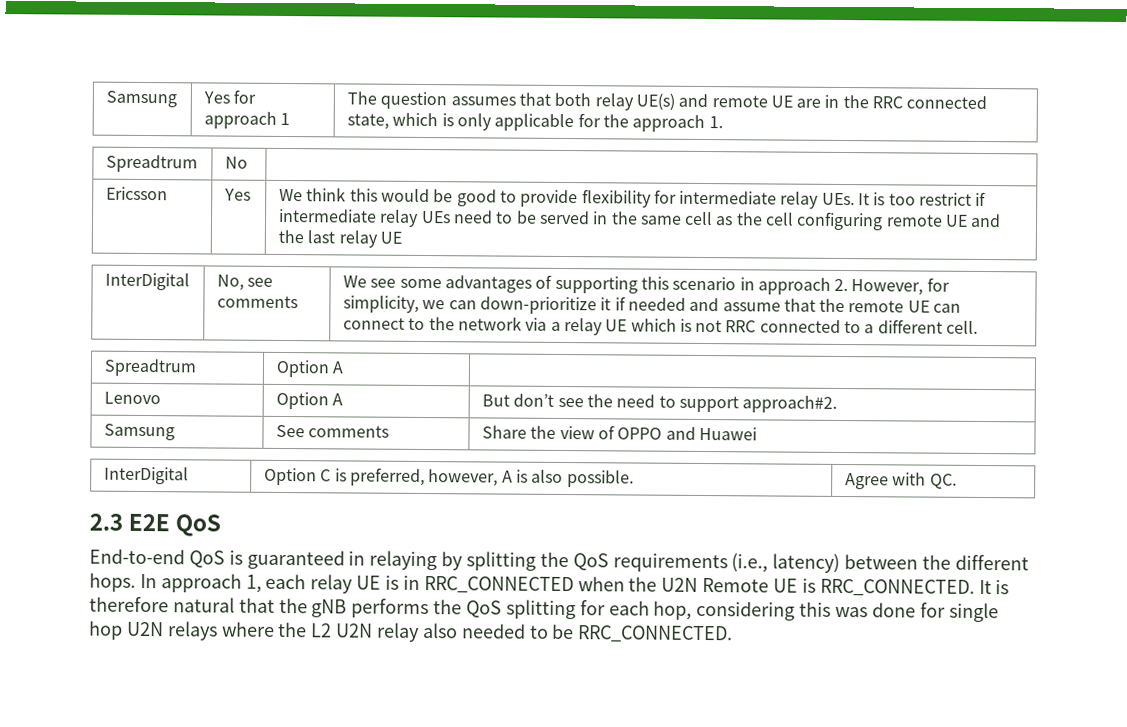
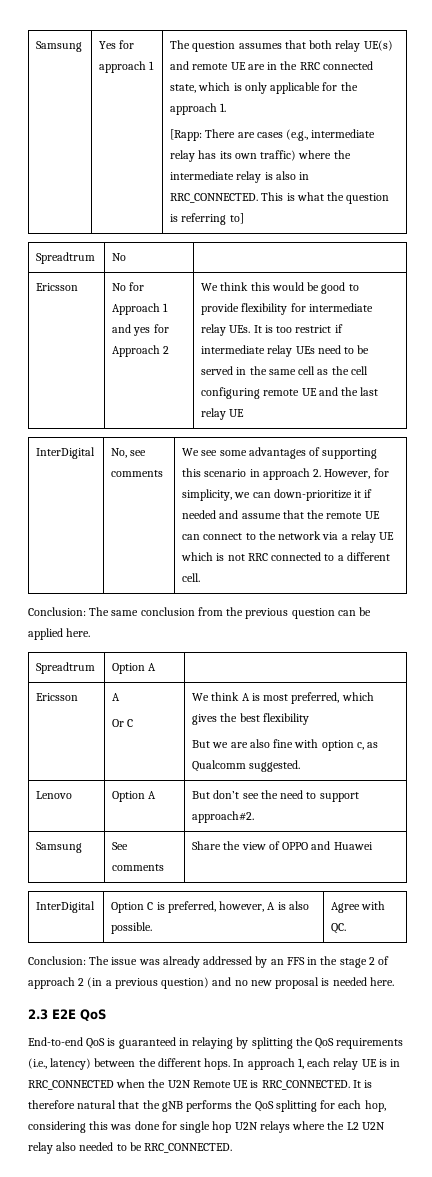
[105,154,198,173] [224,156,248,169] [105,186,168,201] [223,188,251,201] // Spreadtrum | No | // Ericsson | Yes -> [170,129,376,141] [170,150,351,162] [170,171,310,183] [170,192,390,204] [170,213,244,225] [36,252,96,264] [112,253,127,261] [36,283,79,291] [112,282,145,291] [112,303,169,315] [112,324,169,336] [112,345,170,357] // [Rapp: There are cases (e.g., intermediate relay has its own traffic) where the intermediate relay is also in RRC_CONNECTED. This is what the question is referring to] // Spreadtrum | No | // Ericsson | No for Approach 1 and yes for Approach 2
[103,358,197,377] [275,359,345,378] // Spreadtrum | Option A | -> [28,607,372,619] [28,628,91,640] [36,662,96,674] [112,663,157,674] [36,693,79,701] [112,693,121,701] [112,719,134,727] [192,692,374,704] [192,713,309,725] [192,739,379,751] [192,760,301,772] // Conclusion: The same conclusion from the previous question can be applied here. // Spreadtrum | Option A | // Ericsson | A // Or C | We think A is most preferred, which gives the best flexibility // But we are also fine with option c, as Qualcomm suggested.
(957, 481) none -> [28,956,390,968] [28,977,394,989] // Conclusion: The issue was already addressed by an FFS in the stage 2 of approach 2 (in a previous question) and no new proposal is needed here.

